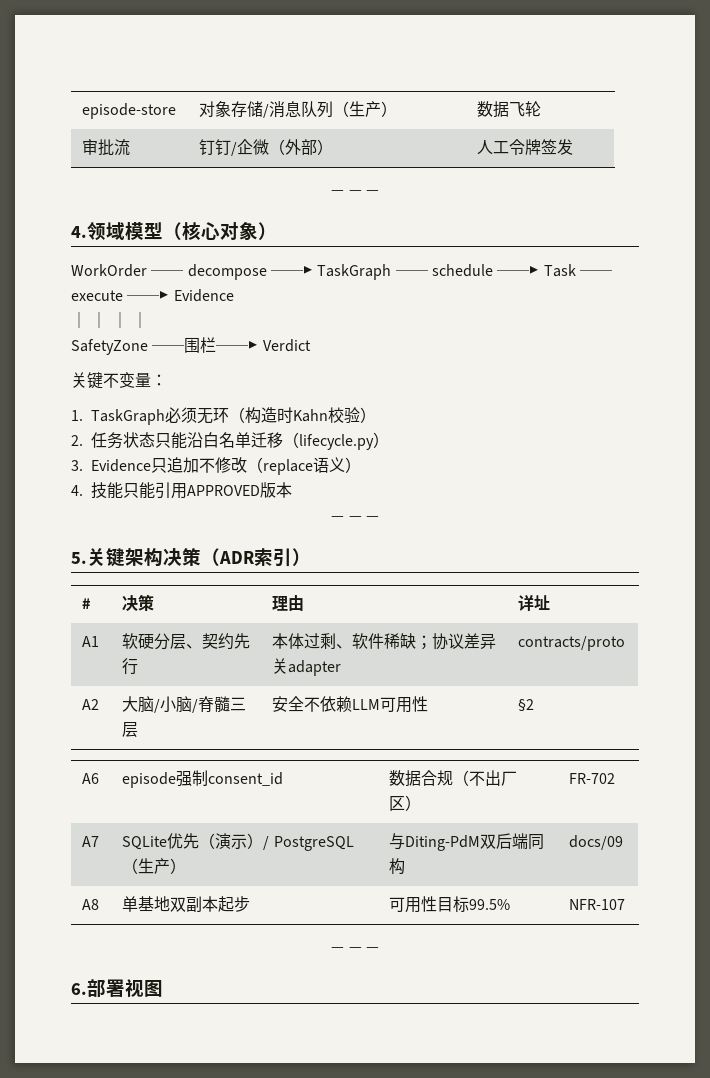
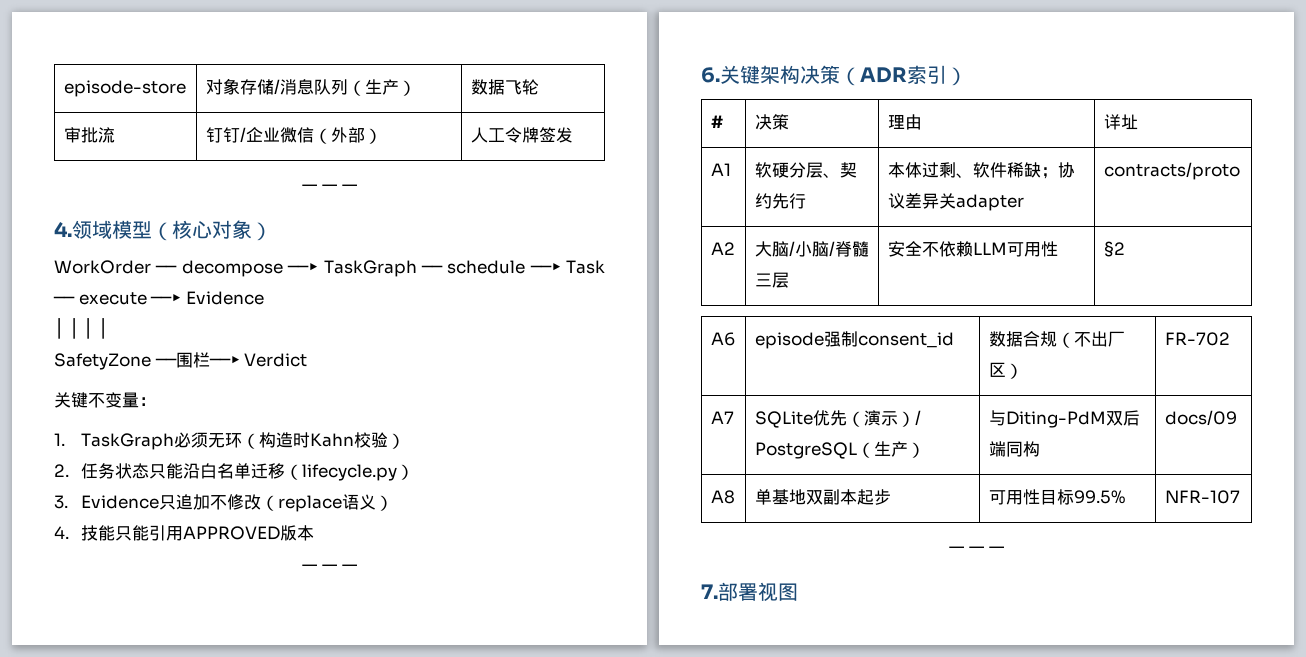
[253,139,270,155] 微 -> [262,127,314,143] 业微信
[71,552,87,564] 5. -> [701,67,720,83] 6.
[71,983,87,995] 6. -> [701,584,718,599] 7.

